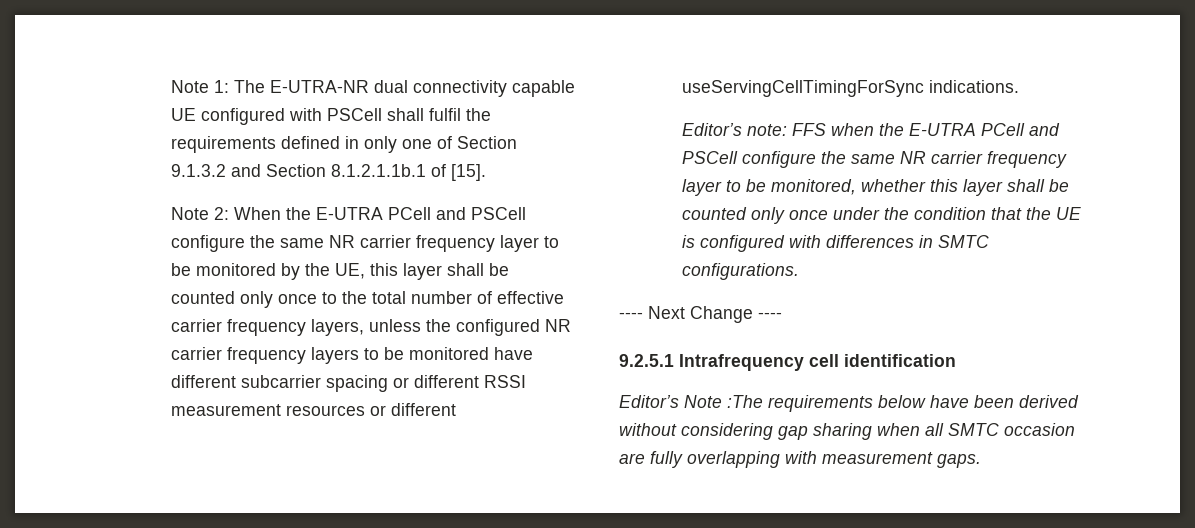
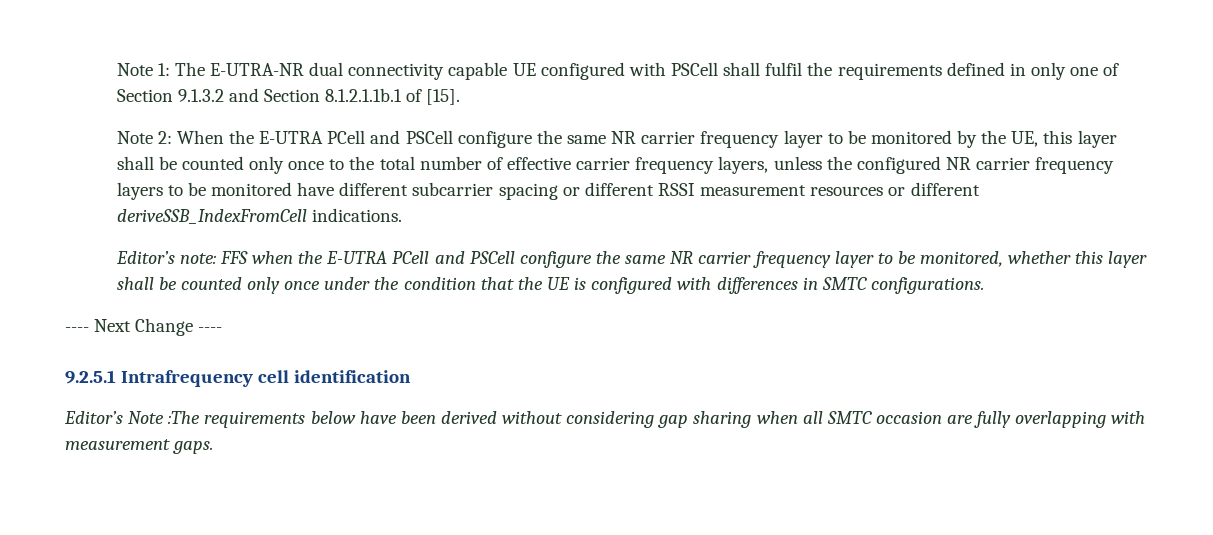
[681,80,924,97] useServingCellTimingForSync -> [116,209,307,224] deriveSSB_IndexFromCell

